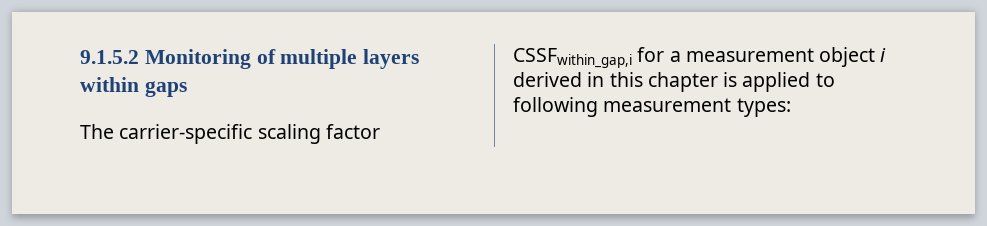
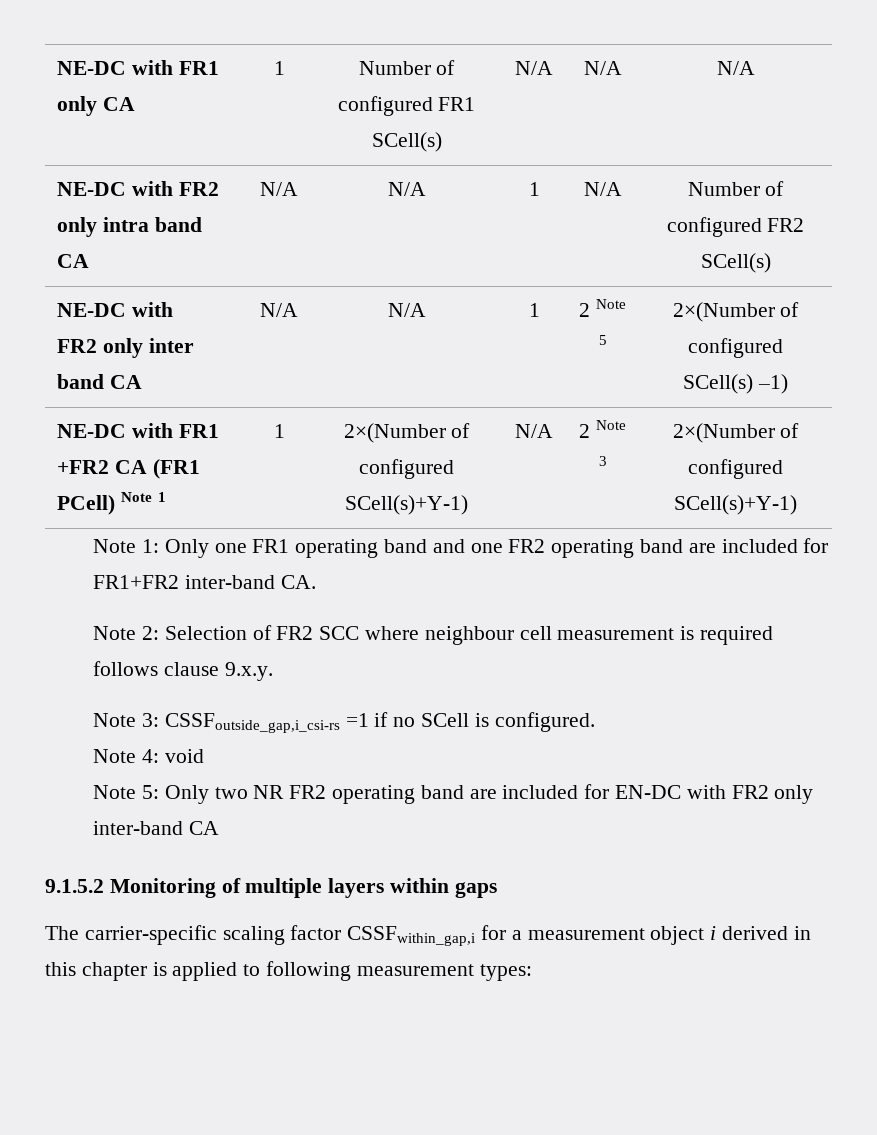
(80, 57) none -> [57,60,219,75] [57,96,135,116] [273,61,285,75] [358,60,456,75] [337,96,476,116] [371,132,442,152] [515,61,553,75] [583,61,622,75] [716,61,755,75] [57,181,219,196] [57,217,202,237] [57,254,90,268] [260,182,298,196] [387,182,426,196] [528,182,540,196] [583,182,622,196] [687,181,785,196] [666,217,805,237] [700,253,771,273] [57,302,173,317] [57,338,194,358] [57,374,142,389] [260,303,298,317] [387,303,426,317] [528,303,540,317] [579,299,626,317] [598,335,607,345] [672,302,800,322] [688,338,783,358] [683,374,788,394] [57,423,219,438] [57,459,200,479] [57,492,166,515] [273,424,285,438] [343,423,471,443] [359,459,454,479] [345,495,468,515] [515,424,553,438] [579,420,626,438] [598,456,607,466] [672,423,800,443] [688,459,783,479] [674,495,797,515] [93,538,829,558] [93,575,316,589] [93,625,774,645] [93,661,273,681] [93,712,595,733] [93,749,204,763] [93,784,814,804] [93,821,219,835] NE-DC with FR1 only CA | 1 | Number of configured FR1 SCell(s) | N/A | N/A | N/A // NE-DC with FR2 only intra band CA | N/A | N/A | 1 | N/A | Number of configured FR2 SCell(s) // NE-DC with // FR2 only inter band CA | N/A | N/A | 1 | 2 Note 5 | 2×(Number of configured SCell(s) –1) // NE-DC with FR1 +FR2 CA (FR1 PCell) Note 1 | 1 | 2×(Number of configured SCell(s)+Y-1) | N/A | 2 Note 3 | 2×(Number of configured SCell(s)+Y-1) // Note 1: Only one FR1 operating band and one FR2 operating band are included for FR1+FR2 inter-band CA. // Note 2: Selection of FR2 SCC where neighbour cell measurement is required follows clause 9.x.y. // Note 3: CSSFoutside_gap,i_csi-rs =1 if no SCell is configured. // Note 4: void // Note 5: Only two NR FR2 operating band are included for EN-DC with FR2 only inter-band CA //

